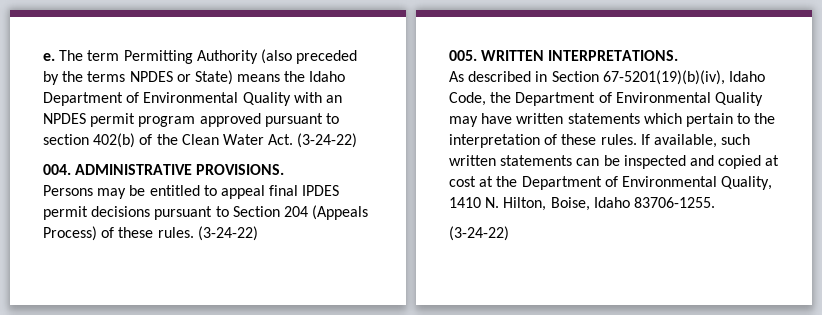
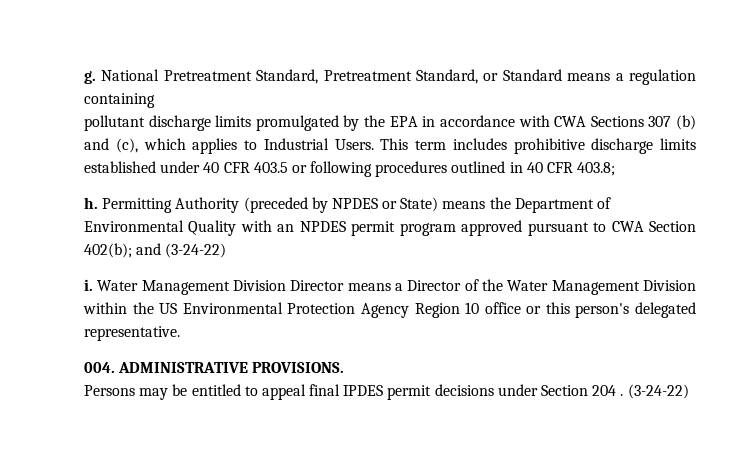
[43,49,358,64] [43,71,126,85] e. The term Permitting Authority (also preceded by the terms -> [84,69,696,85] [84,93,155,108] [84,115,697,131] [84,138,696,154] [84,161,616,177] [84,197,328,213] g. National Pretreatment Standard, Pretreatment Standard, or Standard means a regulation containing // pollutant discharge limits promulgated by the EPA in accordance with CWA Sections 307 (b) and (c), which applies to Industrial Users. This term includes prohibitive discharge limits established under 40 CFR 403.5 or following procedures outlined in 40 CFR 403.8; // h. Permitting Authority (preceded by
[309,71,346,82] Idaho -> (511, 203) none
[43,133,358,148] section 402(b) of the Clean Water Act. (3-24-22) -> [611,221,696,232] [84,243,227,258] [84,279,696,295] [83,302,696,318] [84,326,180,341] CWA Section 402(b); and (3-24-22) // i. Water Management Division Director means a Director of the Water Management Division within the US Environmental Protection Agency Region 10 office or this person's delegated representative.
[154,205,369,220] [43,226,258,241] [449,50,679,61] [449,70,765,85] [449,92,763,106] [449,113,776,127] [449,134,751,148] [449,155,780,169] [449,176,773,190] [449,197,715,211] pursuant to Section 204 (Appeals Process) of these rules. (3-24-22) // 005. WRITTEN INTERPRETATIONS. // As described in Section 67-5201(19)(b)(iv), Idaho Code, the Department of Environmental Quality may have written statements which pertain to the interpretation of these rules. If available, such written statements can be inspected and copied at cost at the Department of Environmental Quality, 1410 N. Hilton, Boise, Idaho 83706-1255. // -> [497,384,624,396] under Section 204 .

